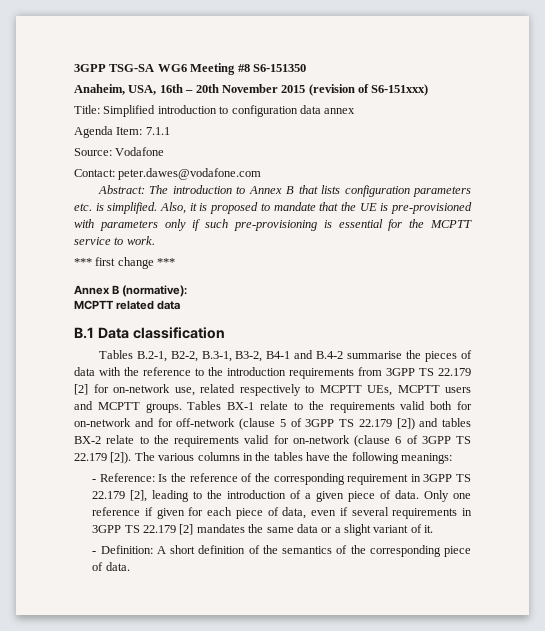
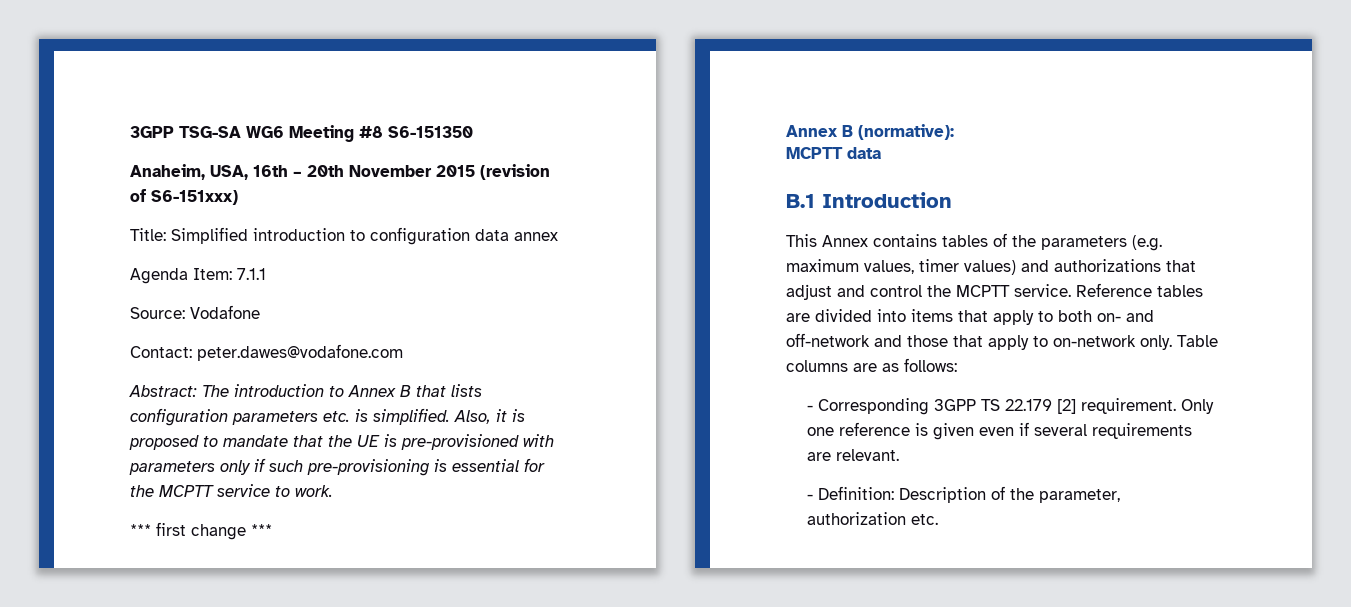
[116,300,155,310] related -> (843, 153) none
[97,327,225,339] [98,350,473,362] [74,367,471,379] [74,384,471,396] [74,401,472,413] [74,418,471,430] [74,435,471,447] [74,452,453,464] [92,473,472,485] [92,490,471,502] [92,507,473,519] [92,524,434,536] [92,545,472,557] [92,562,130,571] Data classification // Tables B.2-1, B2-2, B.3-1, B3-2, B4-1 and B.4-2 summarise the pieces of data with the reference to the introduction requirements from 3GPP TS 22.179 [2] for on-network use, related respectively to MCPTT UEs, MCPTT users and MCPTT groups. Tables BX-1 relate to the requirements valid both for on-network and for off-network (clause 5 of 3GPP TS 22.179 [2]) and tables BX-2 relate to the requirements valid for on-network (clause 6 of 3GPP TS 22.179 [2]). The various columns in the tables have the following meanings: // - Reference: Is the reference of the corresponding requirement in 3GPP TS 22.179 [2], leading to the introduction of a given piece of data. Only one reference if given for each piece of data, even if several requirements in 3GPP TS 22.179 [2] mandates the same data or a slight variant of it. // - Definition: A short definition of the semantics of the corresponding piece of data. -> [822,192,952,208] [786,233,1162,251] [786,259,1196,275] [786,283,1203,300] [786,309,1154,325] [786,333,1218,350] [786,358,957,372] [807,398,1215,415] [807,422,1193,440] [807,449,900,461] [807,486,1121,503] [807,512,939,525] Introduction // This Annex contains tables of the parameters (e.g. maximum values, timer values) and authorizations that adjust and control the MCPTT service. Reference tables are divided into items that apply to both on- and off-network and those that apply to on-network only. Table columns are as follows: // - Corresponding 3GPP TS 22.179 [2] requirement. Only one reference is given even if several requirements are relevant. // - Definition: Description of the parameter, authorization etc.

